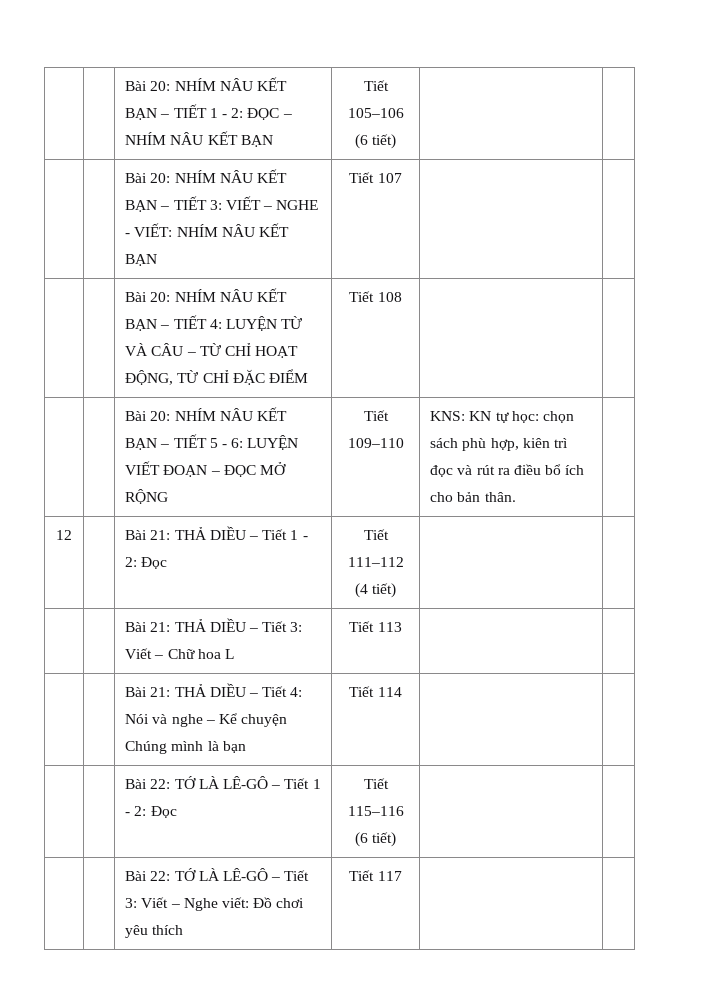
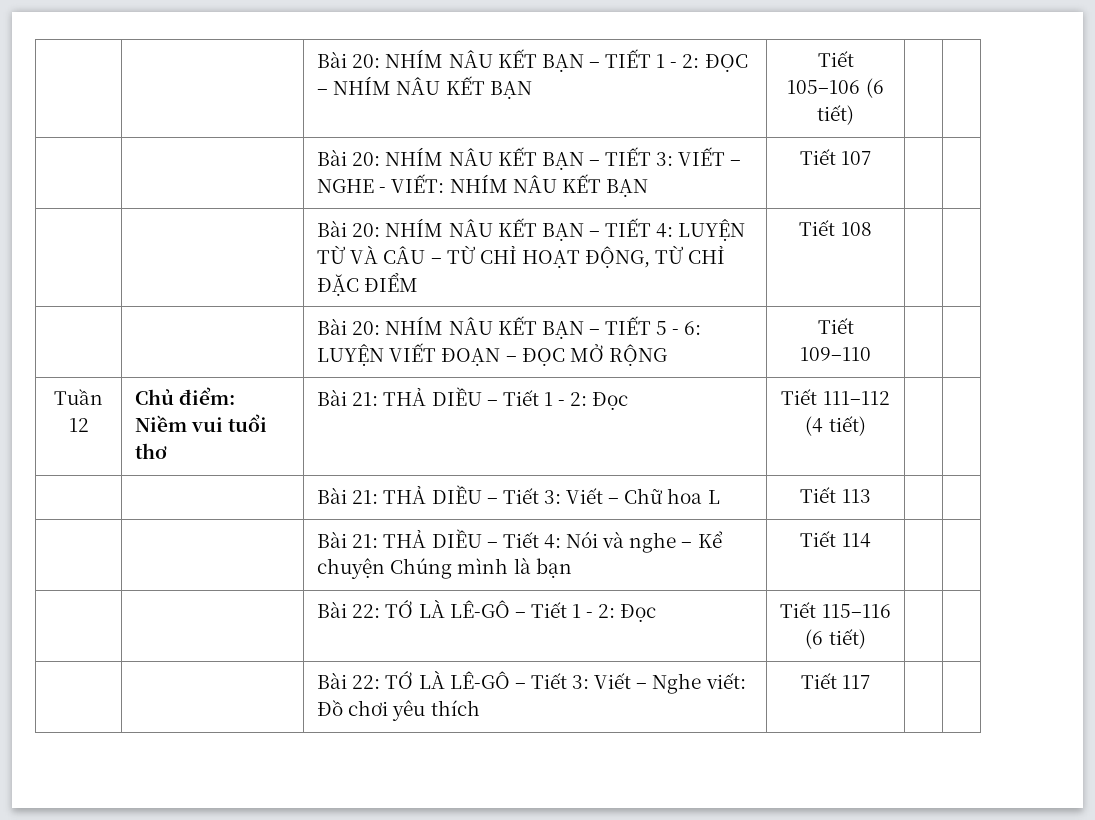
[430,411,575,423] [430,438,569,451] [430,464,585,477] [430,492,516,502] [56,530,72,540] KNS: KN tự học: chọn sách phù hợp, kiên trì đọc và rút ra điều bổ ích cho bản thân. | // 12 | -> [54,389,103,405] [68,418,89,432] [135,387,236,405] [135,414,268,432] [135,443,168,459] | // Tuần 12 | Chủ điểm: Niềm vui tuổi thơ

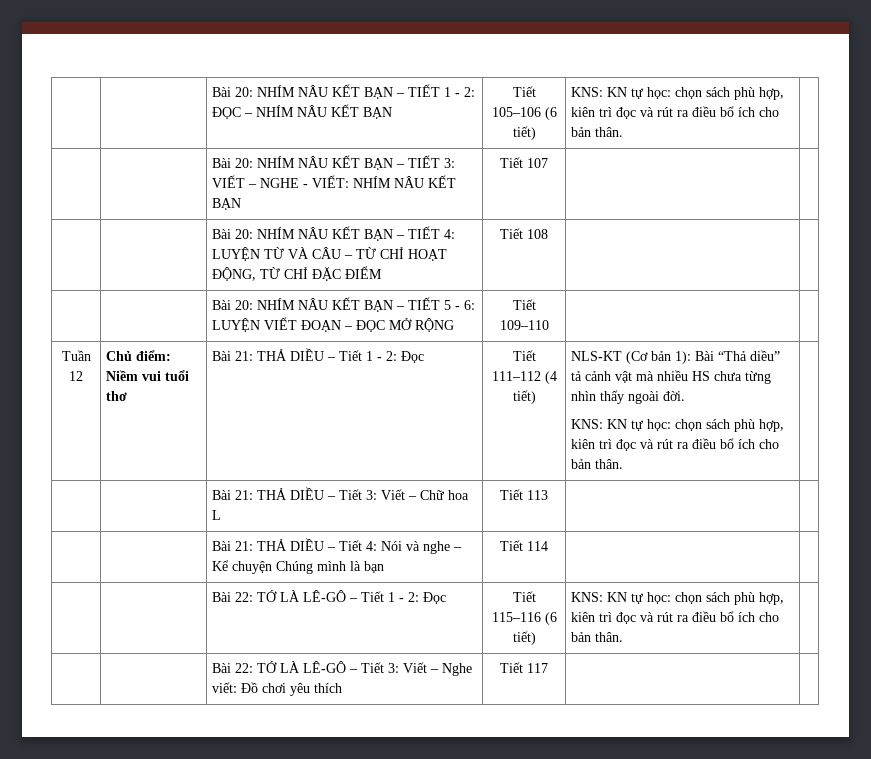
(854, 115) none -> [571,87,785,100] [571,106,780,119] [571,127,624,137] KNS: KN tự học: chọn sách phù hợp, kiên trì đọc và rút ra điều bổ ích cho bản thân.
(866, 426) none -> [571,350,781,364] [571,370,772,384] [571,390,686,404] [571,419,785,432] [571,438,780,451] [571,459,624,469] NLS-KT (Cơ bản 1): Bài “Thả diều” tả cảnh vật mà nhiều HS chưa từng nhìn thấy ngoài đời. // KNS: KN tự học: chọn sách phù hợp, kiên trì đọc và rút ra điều bổ ích cho bản thân.
(866, 639) none -> [571,592,785,605] [571,611,780,624] [571,632,624,642] KNS: KN tự học: chọn sách phù hợp, kiên trì đọc và rút ra điều bổ ích cho bản thân.

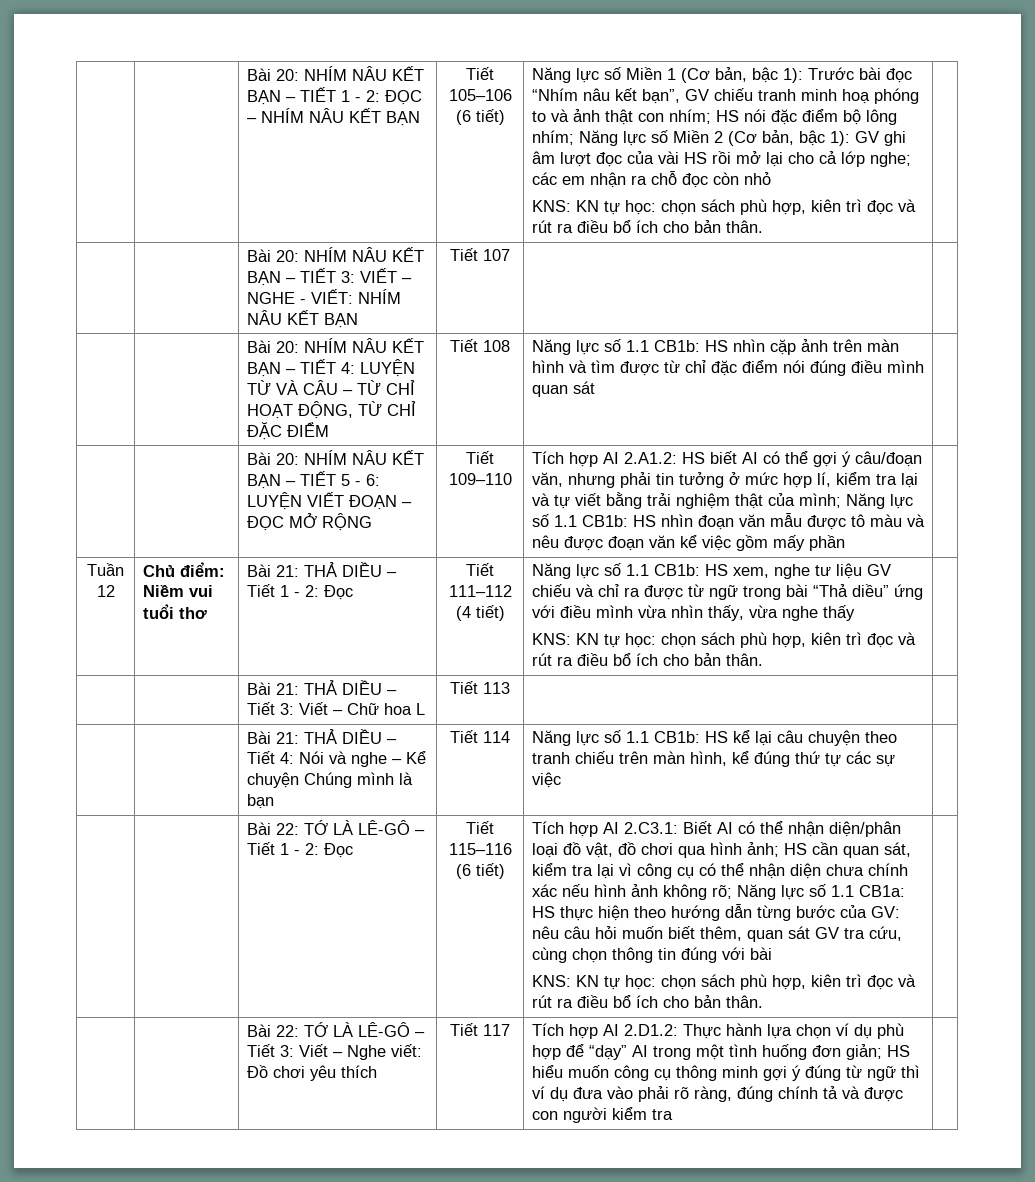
(536, 133) none -> [531,67,912,83] [531,88,919,104] [531,109,897,125] [531,130,906,146] [531,151,911,167] [531,171,771,188] Năng lực số Miền 1 (Cơ bản, bậc 1): Trước bài đọc “Nhím nâu kết bạn”, GV chiếu tranh minh hoạ phóng to và ảnh thật con nhím; HS nói đặc điểm bộ lông nhím; Năng lực số Miền 2 (Cơ bản, bậc 1): GV ghi âm lượt đọc của vài HS rồi mở lại cho cả lớp nghe; các em nhận ra chỗ đọc còn nhỏ //
(548, 234) none -> [531,339,899,355] [531,360,924,376] [531,381,595,397] Năng lực số 1.1 CB1b: HS nhìn cặp ảnh trên màn hình và tìm được từ chỉ đặc điểm nói đúng điều mình quan sát
(549, 325) none -> [531,451,922,467] [531,472,918,488] [531,492,913,509] [531,513,925,530] [531,535,845,551] Tích hợp AI 2.A1.2: HS biết AI có thể gợi ý câu/đoạn văn, nhưng phải tin tưởng ở mức hợp lí, kiểm tra lại và tự viết bằng trải nghiệm thật của mình; Năng lực số 1.1 CB1b: HS nhìn đoạn văn mẫu được tô màu và nêu được đoạn văn kể việc gồm mấy phần
[571,350,781,364] [571,370,772,384] [571,391,597,401] NLS-KT (Cơ bản 1): Bài “Thả diều” tả cảnh vật mà nhiều HS chưa từng nhìn -> [531,563,891,579] [531,584,923,600] [531,605,818,621] Năng lực số 1.1 CB1b: HS xem, nghe tư liệu GV chiếu và chỉ ra được từ ngữ trong bài “Thả diều” ứng với điều mình vừa nhìn thấy, vừa nghe
[628,391,686,404] ngoài đời. -> (855, 613) none
(548, 546) none -> [531,730,897,746] [531,751,895,767] [531,772,561,788] Năng lực số 1.1 CB1b: HS kể lại câu chuyện theo tranh chiếu trên màn hình, kể đúng thứ tự các sự việc
(536, 638) none -> [531,821,901,837] [531,842,911,858] [531,863,908,879] [531,884,905,900] [531,904,900,921] [531,926,902,942] [531,947,772,963] Tích hợp AI 2.C3.1: Biết AI có thể nhận diện/phân loại đồ vật, đồ chơi qua hình ảnh; HS cần quan sát, kiểm tra lại vì công cụ có thể nhận diện chưa chính xác nếu hình ảnh không rõ; Năng lực số 1.1 CB1a: HS thực hiện theo hướng dẫn từng bước của GV: nêu câu hỏi muốn biết thêm, quan sát GV tra cứu, cùng chọn thông tin đúng với bài //
(548, 668) none -> [531,1023,904,1039] [531,1044,910,1060] [531,1065,920,1081] [531,1086,903,1102] [531,1107,673,1123] Tích hợp AI 2.D1.2: Thực hành lựa chọn ví dụ phù hợp để “dạy” AI trong một tình huống đơn giản; HS hiểu muốn công cụ thông minh gợi ý đúng từ ngữ thì ví dụ đưa vào phải rõ ràng, đúng chính tả và được con người kiểm tra

